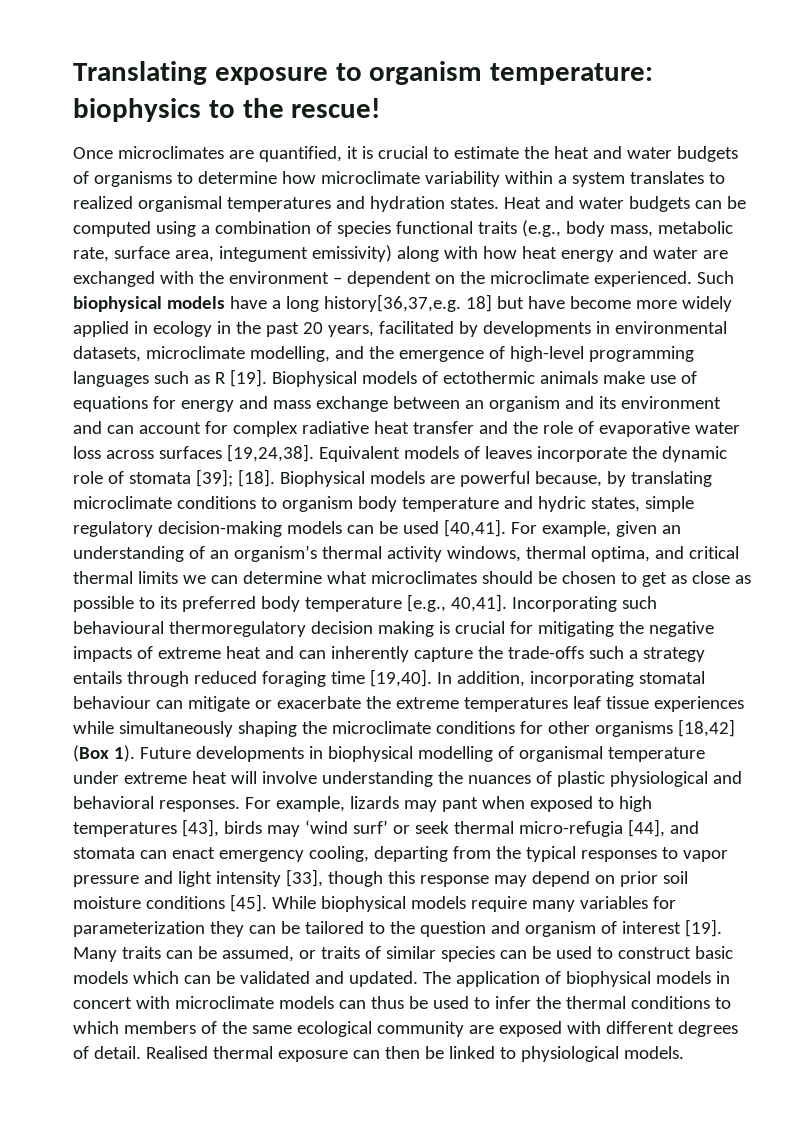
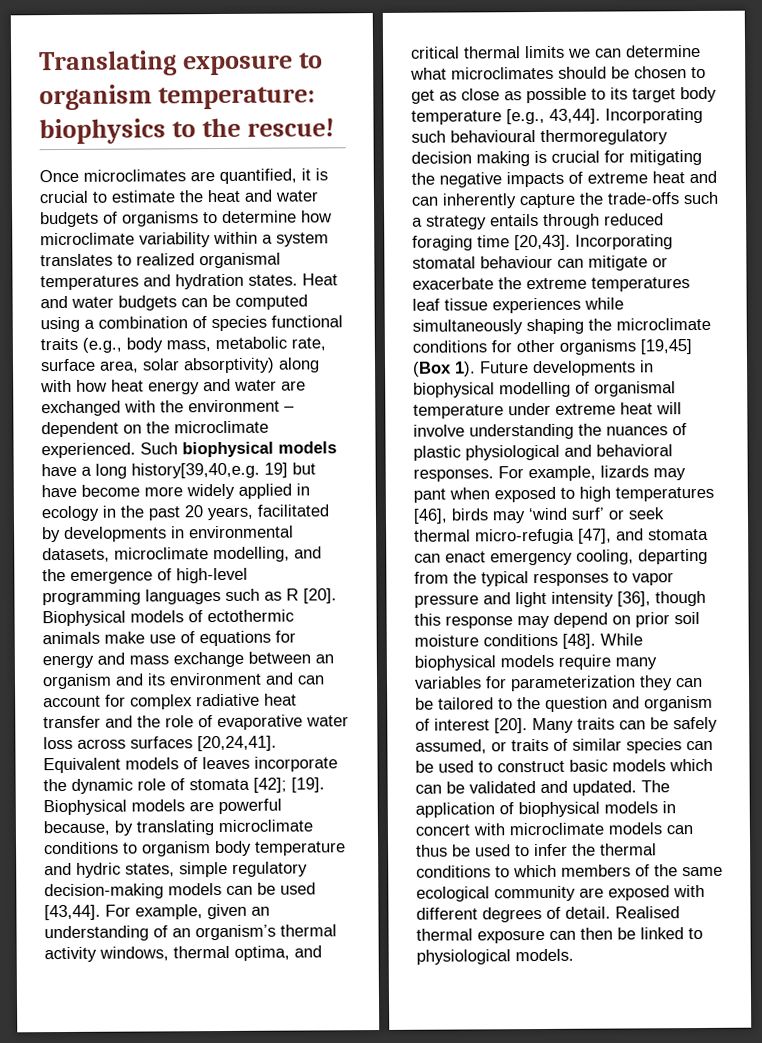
[218,245,392,262] integument emissivity) -> [142,357,275,374] solar absorptivity)
[323,294,492,312] history[36,37,e.g. 18] -> [131,462,288,479] history[39,40,e.g. 19]
[229,369,267,387] [19]. -> [303,588,337,604] [20].
[226,444,314,462] [19,24,38]. -> [197,735,277,752] [20,24,41].
[195,469,275,487] [39]; [18]. -> [253,777,325,793] [42]; [19].
[443,519,506,537] [40,41]. -> [44,904,101,921] [43,44].
[181,596,256,612] preferred -> [632,88,676,103] target
[450,594,507,612] 40,41]. -> [549,108,601,124] 43,44].
[369,669,634,687] [19,40]. In addition, incorporating -> [514,234,673,251] [20,43]. Incorporating
[677,719,735,737] [18,42] -> [640,339,692,355] [19,45]
[181,819,219,837] [43], -> [413,508,448,524] [46],
[627,819,665,837] [44], -> [578,528,612,544] [47],
[285,869,323,887] [33], -> [617,591,651,607] [36],
[229,894,267,912] [45]. -> [562,633,596,649] [48].
[684,919,722,937] [19]. -> [494,718,528,734] [20].
(217, 952) none -> [673,716,718,733] safely

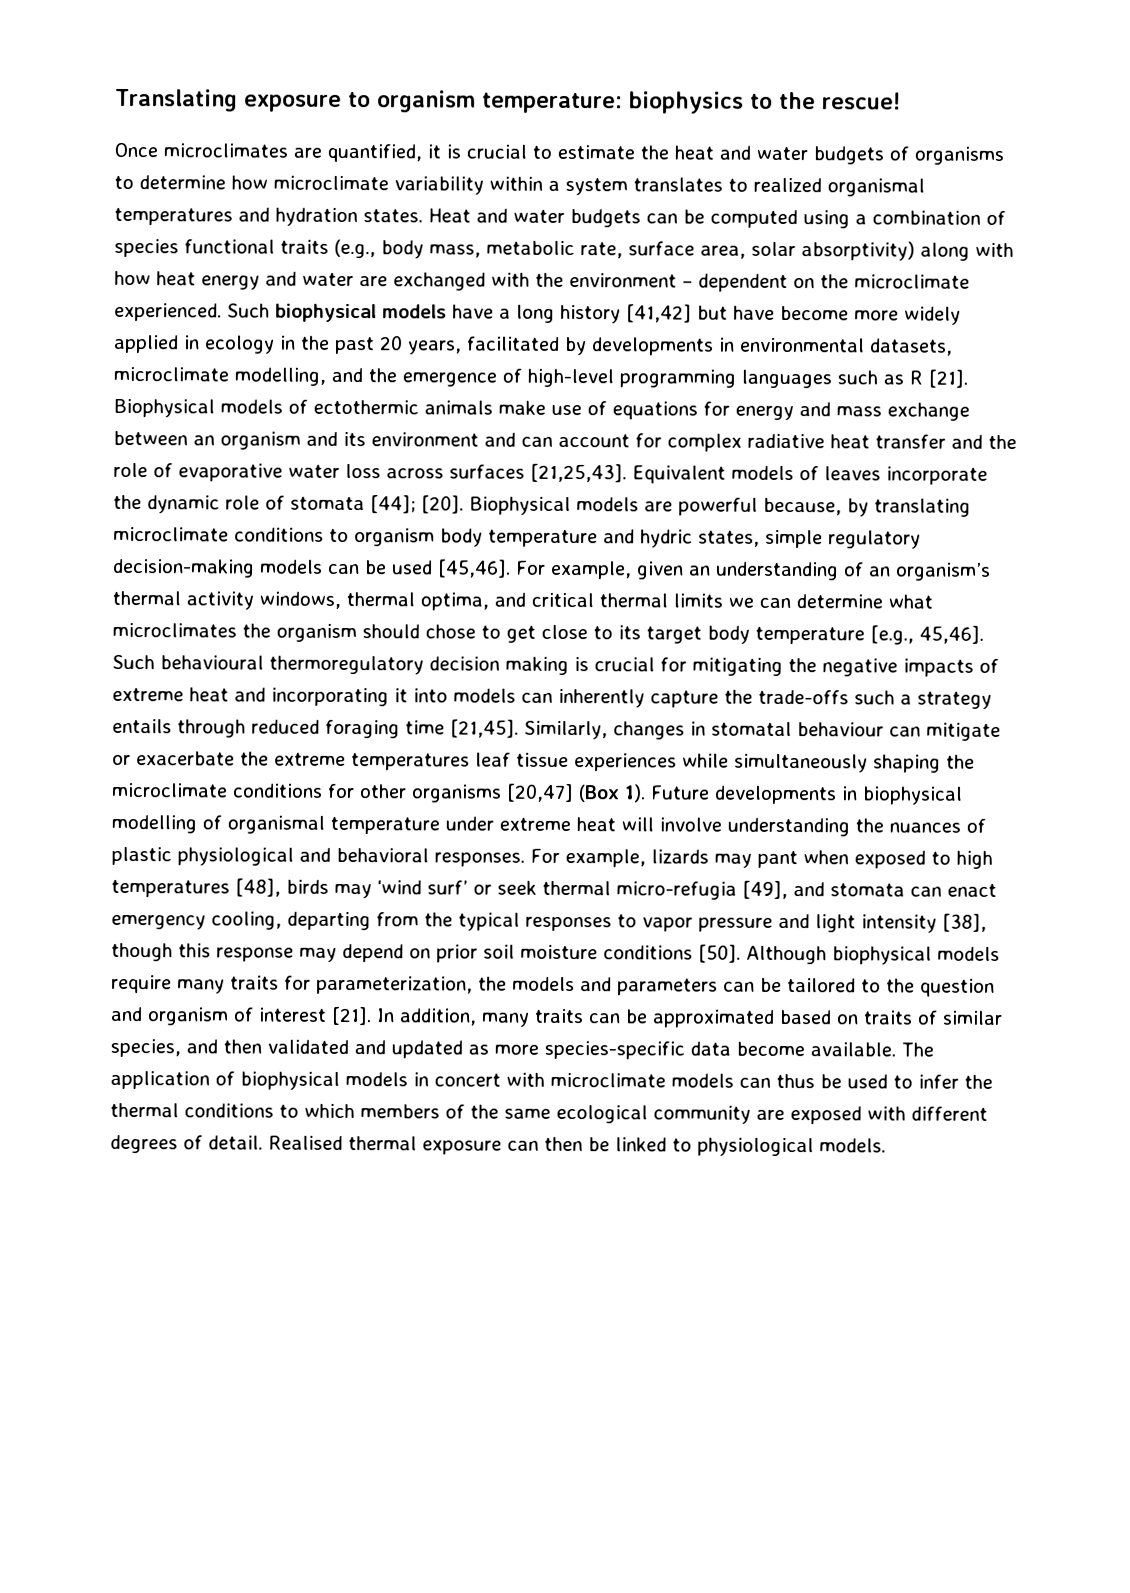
[131,462,288,479] history[39,40,e.g. 19] -> [560,304,692,324] history [41,42]
[303,588,337,604] [20]. -> [928,369,968,388] [21].
[197,735,277,752] [20,24,41]. -> [530,463,627,483] [21,25,43].
[253,777,325,793] [42]; [19]. -> [370,495,464,514] [44]; [20].
[44,904,101,921] [43,44]. -> [437,559,511,578] [45,46].
[558,66,706,79] [411,87,587,104] should be chosen to get as close as possible -> [242,623,588,643] the organism should chose to get close
[549,107,703,124] [411,130,446,143] 43,44]. Incorporating such -> [919,625,984,644] [112,654,155,670] 45,46]. Such
(717, 177) none -> [271,687,516,707] incorporating it into models
[514,234,673,251] [20,43]. Incorporating -> [450,719,706,740] [21,45]. Similarly, changes in
[640,339,692,355] [19,45] -> [506,783,574,803] [20,47]
[413,508,448,524] [46], -> [235,878,281,897] [48],
[578,528,612,544] [47], -> [742,880,788,900] [49],
[617,591,651,607] [36], -> [942,913,987,932] [38],
[562,633,643,649] [48]. While -> [698,944,827,965] [50]. Although
[414,675,673,692] variables for parameterization they -> [230,975,718,996] traits for parameterization, the models and parameters
[494,716,718,734] [415,738,713,754] [415,758,713,773] [415,780,637,796] [20]. Many traits can be safely assumed, or traits of similar species can be used to construct basic models which can be validated and updated. -> [331,1006,1003,1028] [110,1038,896,1060] [21]. In addition, many traits can be approximated based on traits of similar species, and then validated and updated as more species-specific data become available.

